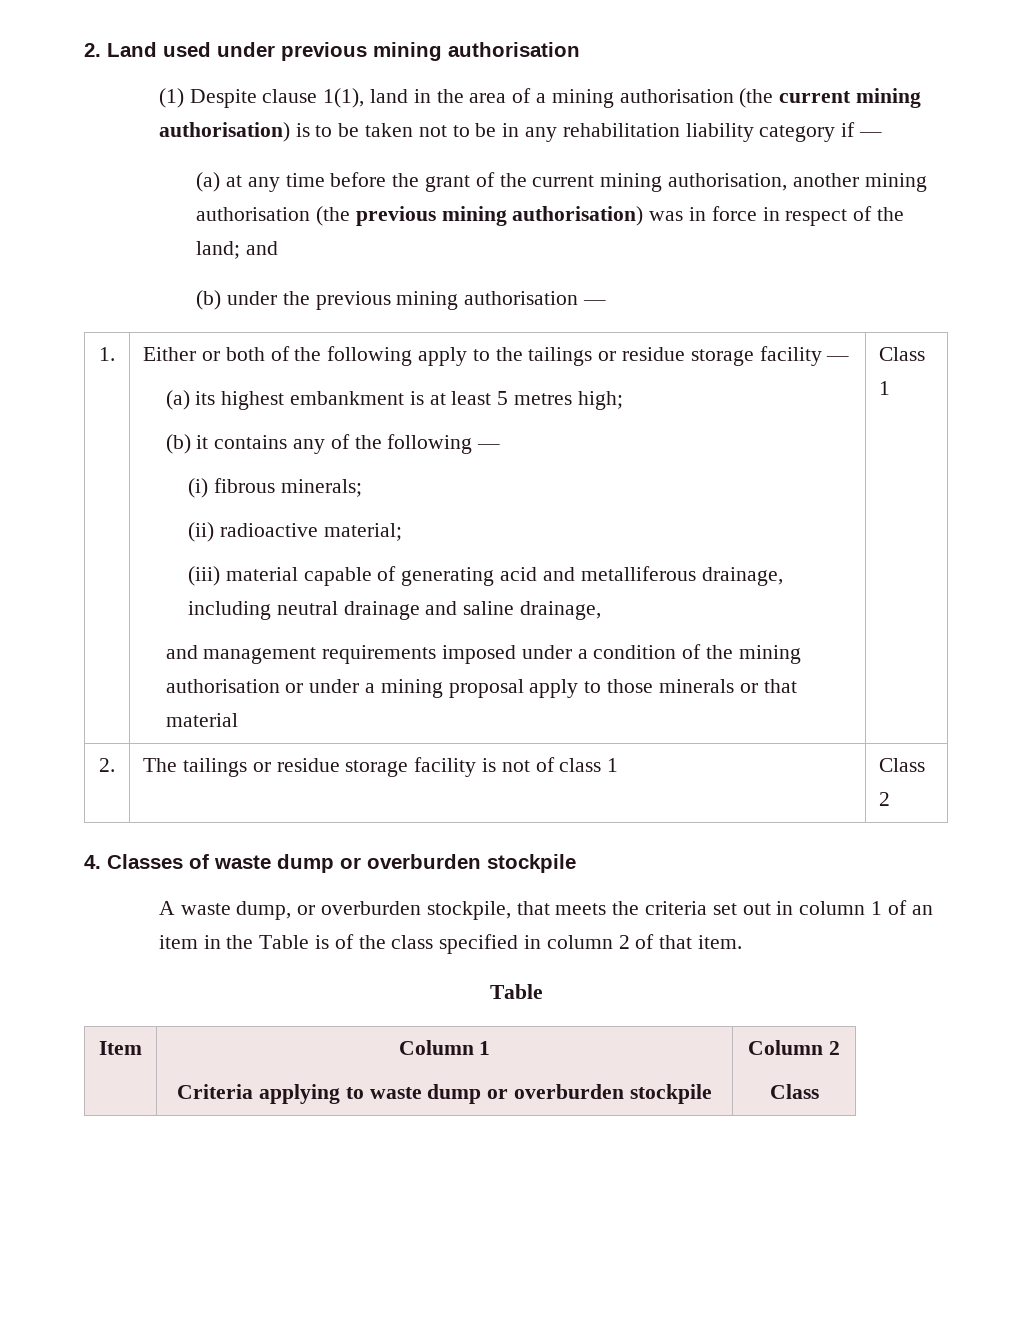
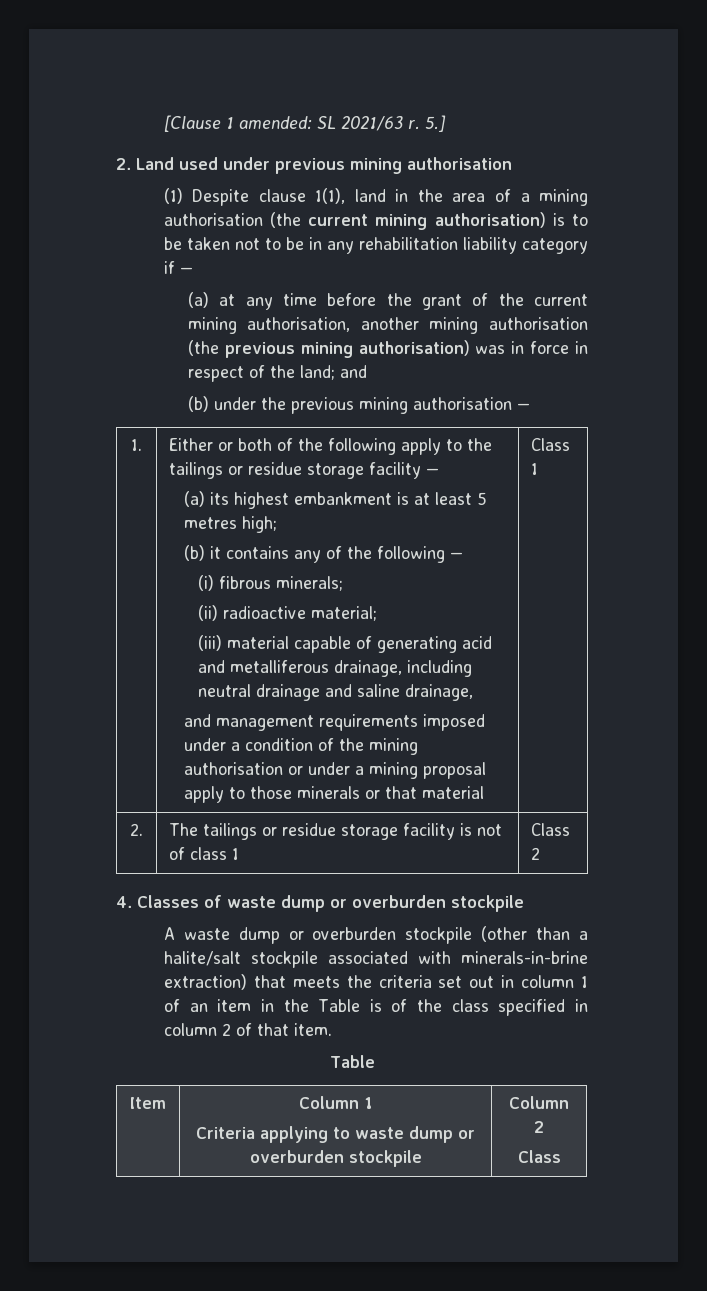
(84, 50) none -> [163,115,446,132] [Clause 1 amended: SL 2021/63 r. 5.] //
[236,901,511,920] dump, or overburden stockpile, -> [238,926,588,944] [163,951,588,968] [163,974,247,990] dump or overburden stockpile (other than a halite/salt stockpile associated with minerals-in-brine extraction)

